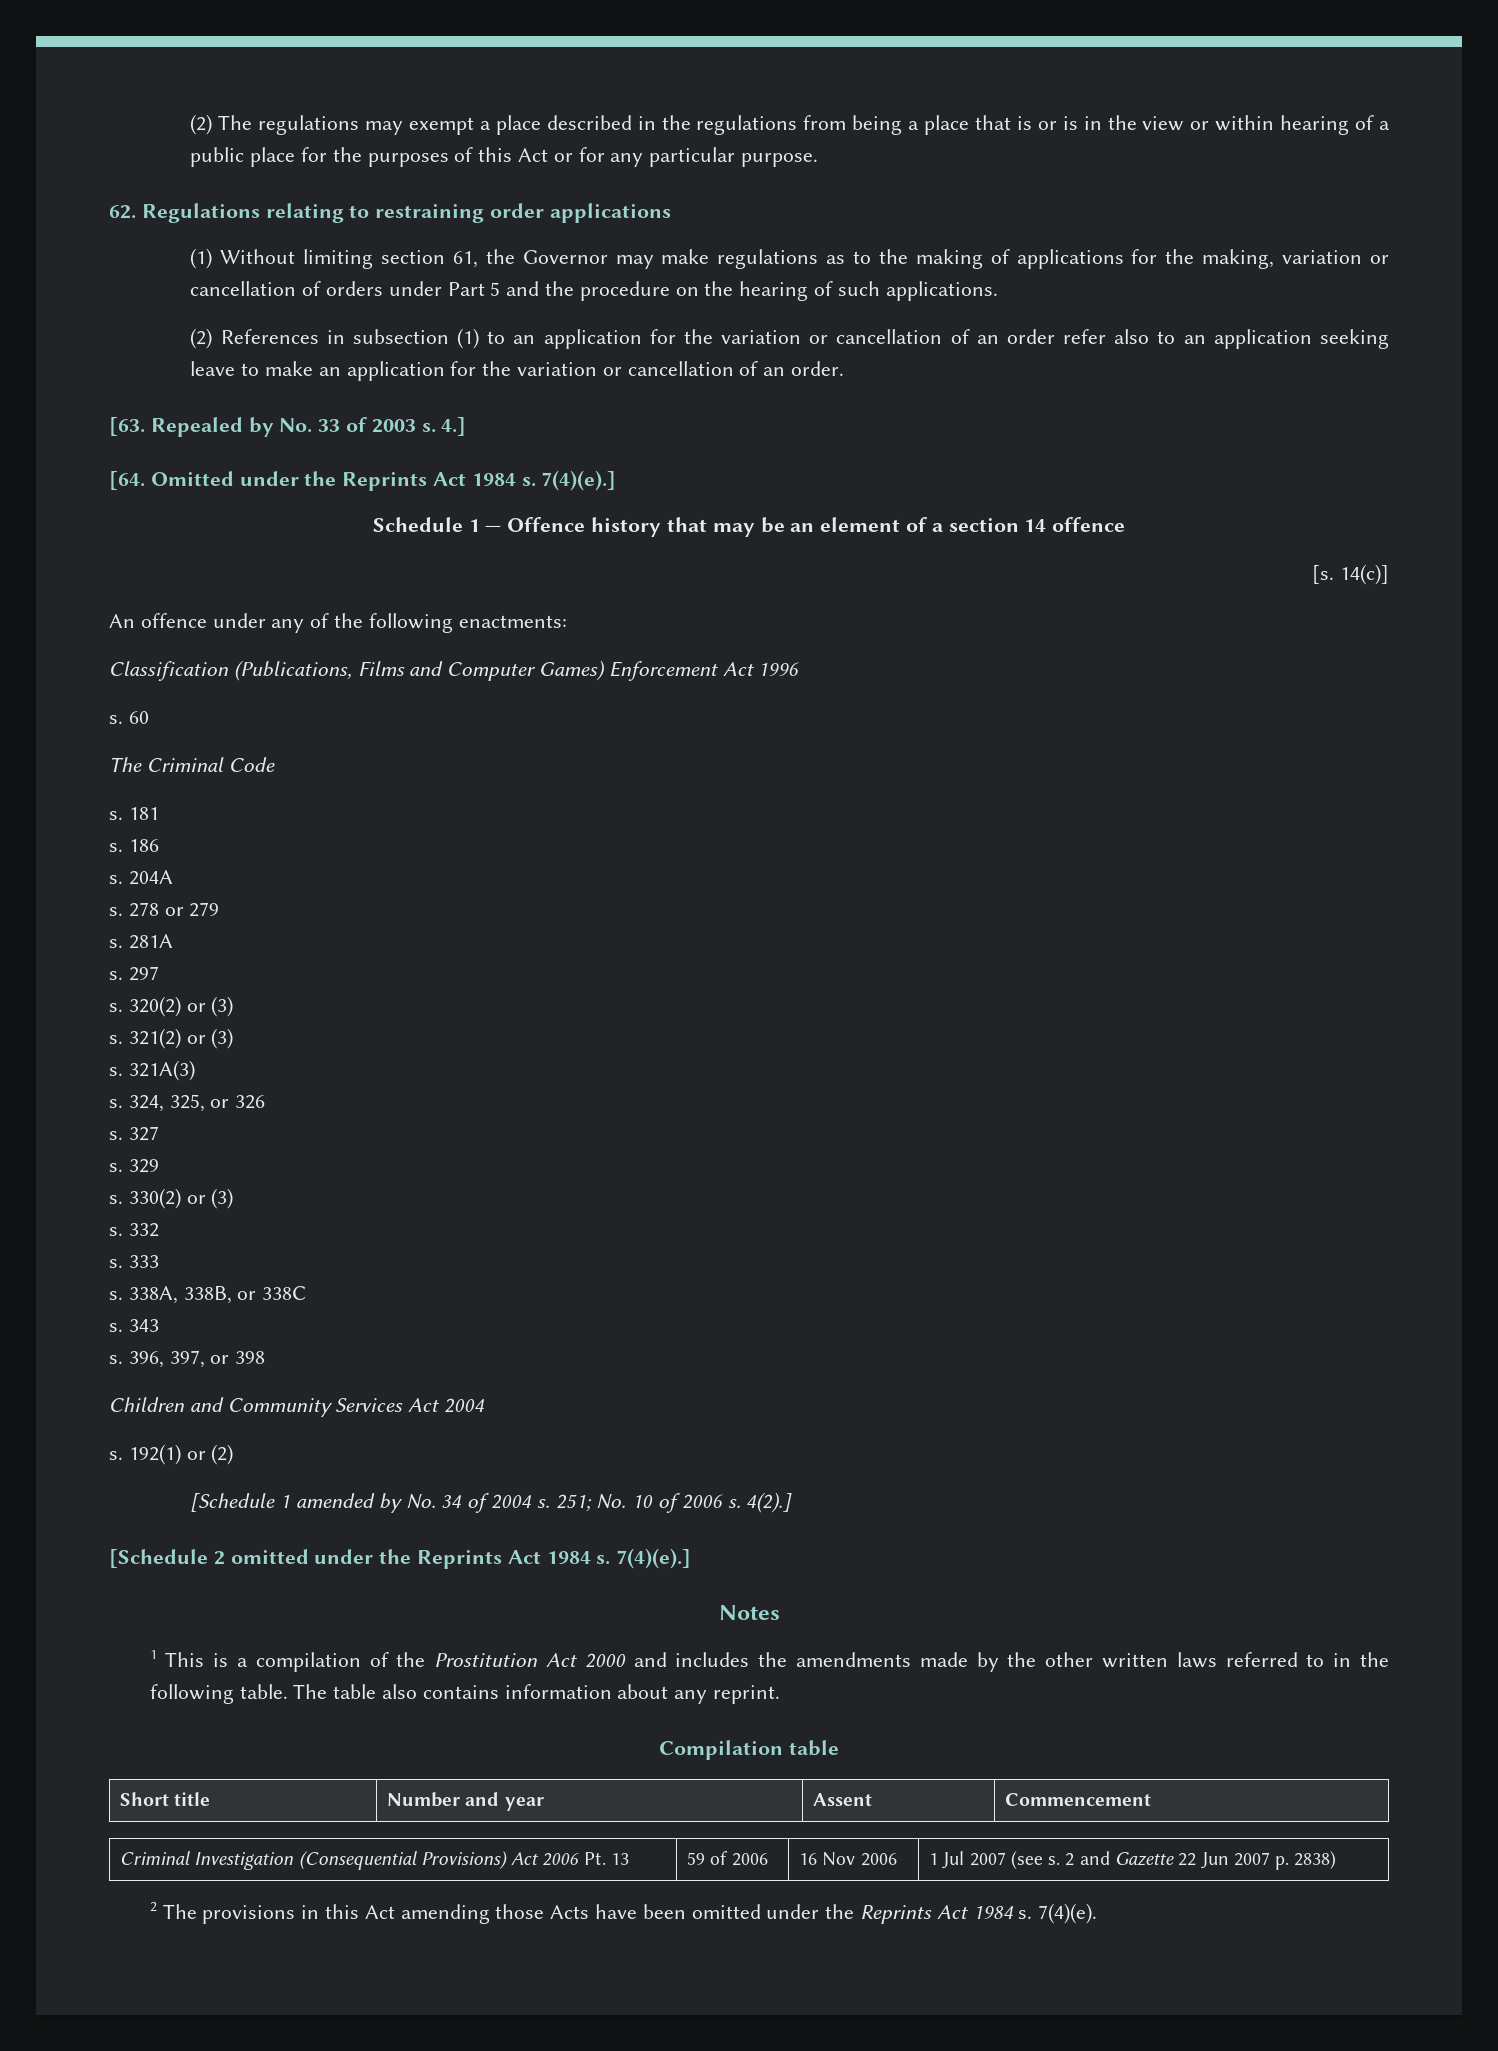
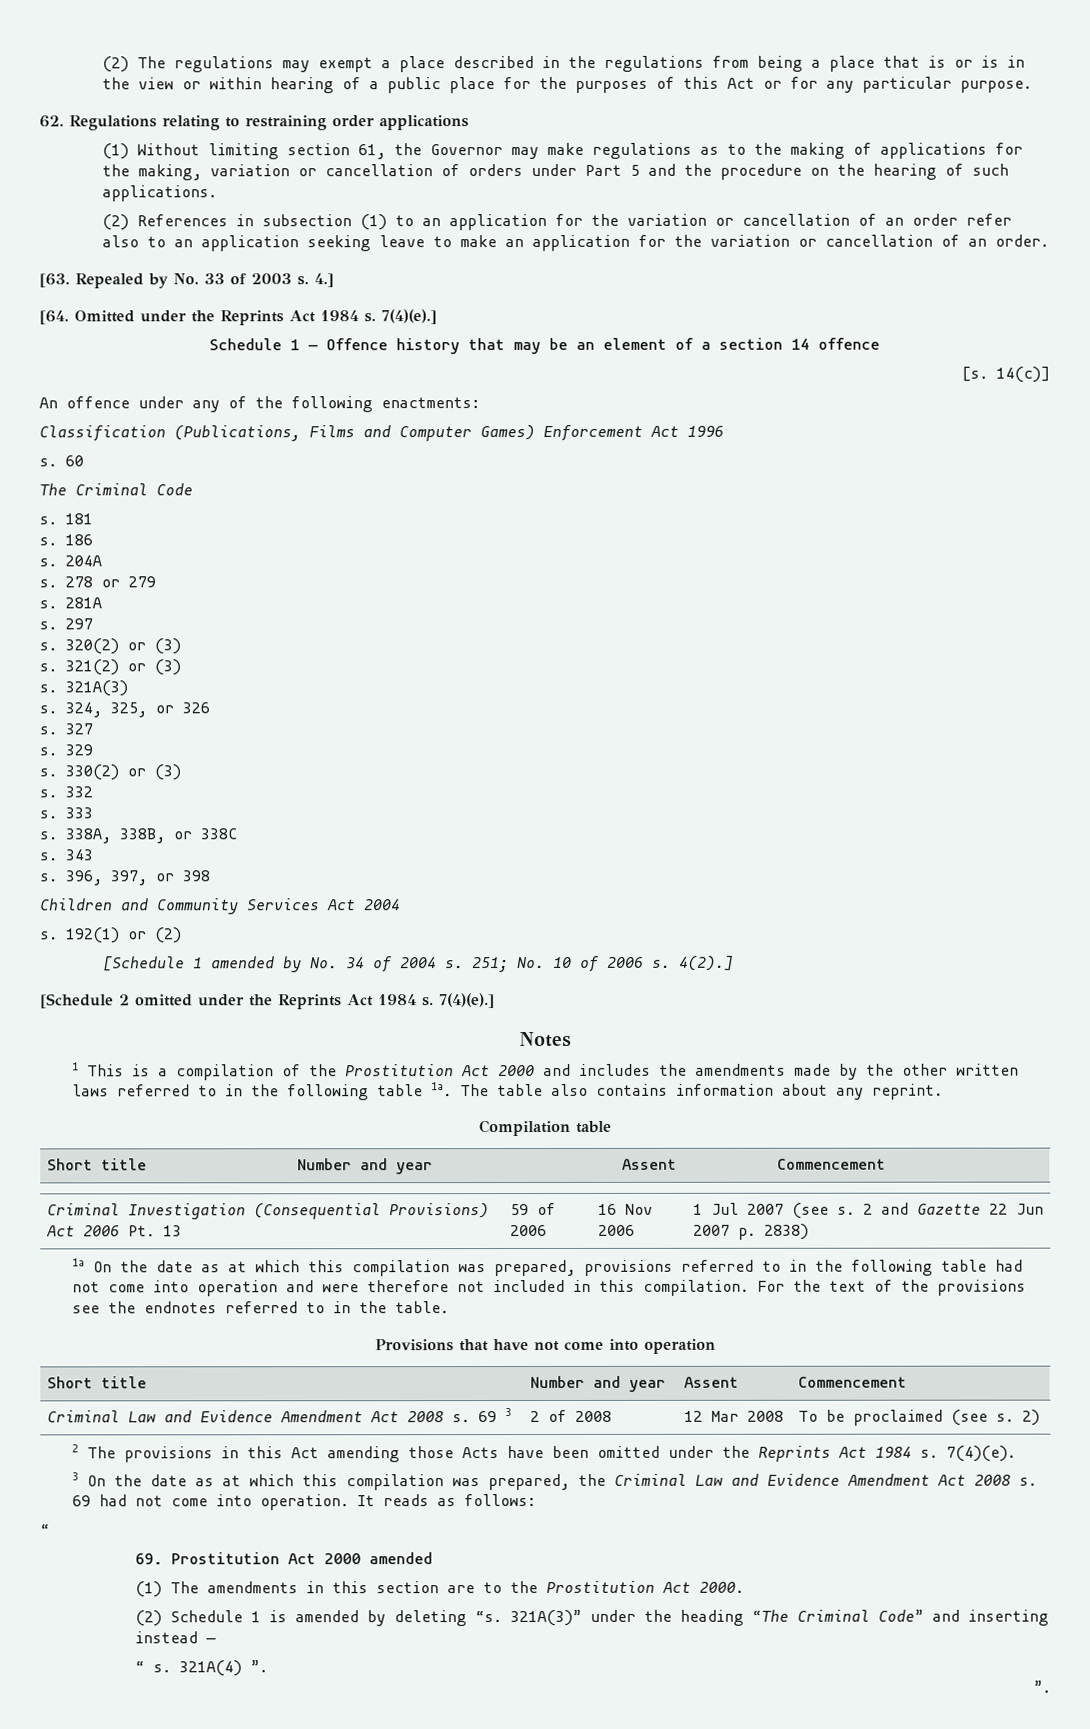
[239,1684,288,1699] table. -> [376,1082,452,1097] table 1a.
(1337, 1860) none -> [71,1258,1023,1277] [71,1279,1026,1297] [71,1301,449,1314] [375,1338,716,1354] [46,1376,147,1389] [529,1375,666,1392] [683,1376,739,1388] [797,1376,907,1388] [46,1408,512,1423] [529,1409,612,1423] [683,1410,784,1422] [797,1409,1040,1426] // 1a On the date as at which this compilation was prepared, provisions referred to in the following table had not come into operation and were therefore not included in this compilation. For the text of the provisions see the endnotes referred to in the table. // Provisions that have not come into operation // Short title | Number and year | Assent | Commencement // Criminal Law and Evidence Amendment Act 2008 s. 69 3 | 2 of 2008 | 12 Mar 2008 | To be proclaimed (see s. 2)
(1098, 1913) none -> [71,1472,1037,1491] [71,1494,536,1511] [40,1524,50,1536] [134,1552,433,1565] [134,1580,744,1598] [134,1609,1049,1627] [134,1631,216,1644] [134,1660,268,1677] [1033,1680,1051,1693] // 3 On the date as at which this compilation was prepared, the Criminal Law and Evidence Amendment Act 2008 s. 69 had not come into operation. It reads as follows: // “ // 69. Prostitution Act 2000 amended // (1) The amendments in this section are to the Prostitution Act 2000. // (2) Schedule 1 is amended by deleting “s. 321A(3)” under the heading “The Criminal Code” and inserting instead — // “ s. 321A(4) ”. // ”.

